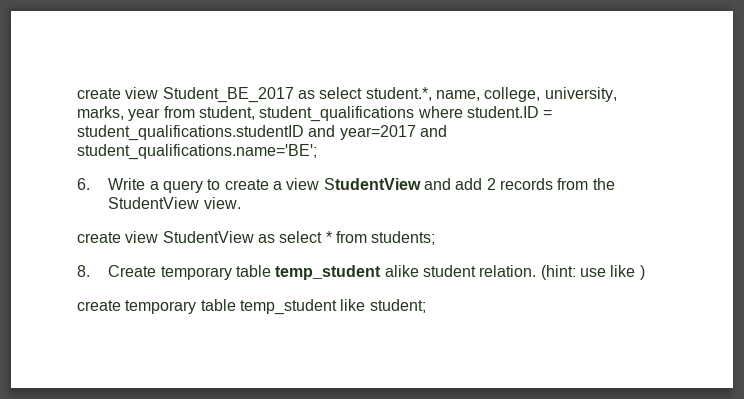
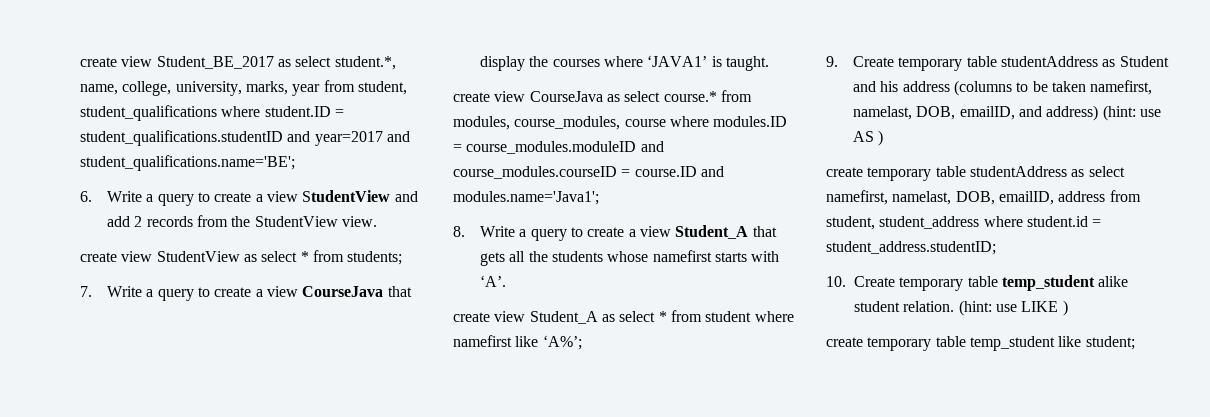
[77,265,90,277] 8. -> [80,286,412,301] [480,55,769,71] [453,90,752,102] [453,116,788,130] [453,141,664,154] [453,166,724,179] [453,191,599,205] [453,225,777,241] [480,250,780,266] [480,275,507,287] [453,310,794,324] [453,335,582,350] [826,56,1169,71] [853,80,1153,96] [853,105,1161,121] [853,130,884,146] [826,166,1125,181] [826,190,1141,205] [826,216,1102,230] [826,241,996,255] [826,276,846,287] 7. Write a query to create a view CourseJava that display the courses where ‘JAVA1’ is taught. // create view CourseJava as select course.* from modules, course_modules, course where modules.ID = course_modules.moduleID and course_modules.courseID = course.ID and modules.name='Java1'; // 8. Write a query to create a view Student_A that gets all the students whose namefirst starts with ‘A’. // create view Student_A as select * from student where namefirst like ‘A%’; // 9. Create temporary table studentAddress as Student and his address (columns to be taken namefirst, namelast, DOB, emailID, and address) (hint: use AS ) // create temporary table studentAddress as select namefirst, namelast, DOB, emailID, address from student, student_address where student.id = student_address.studentID; // 10.
[610,265,636,277] like -> [1021,301,1059,312] LIKE

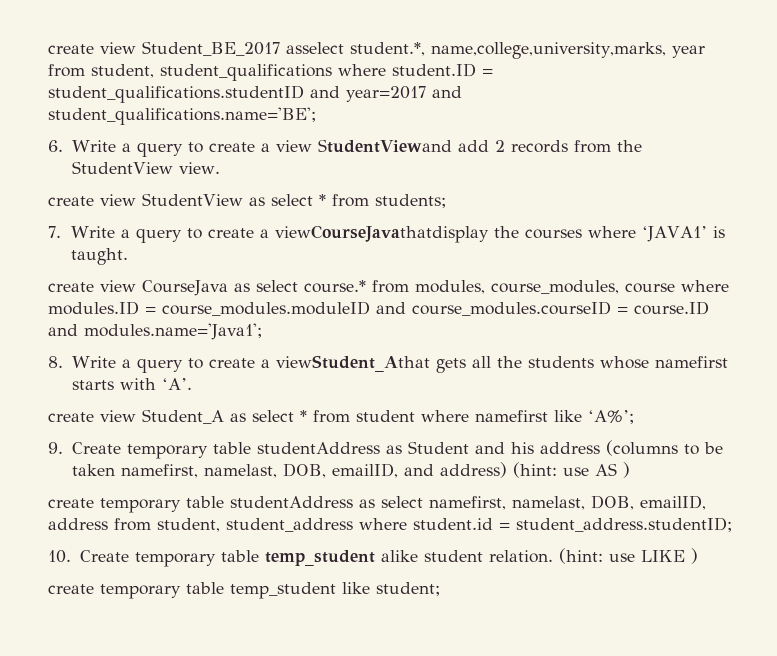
[277,56,396,70] [80,81,288,96] as select student.*, name, college, university, marks, -> [286,42,666,59] asselect student.*, name,college,university,marks,
[302,190,418,202] StudentView and -> [317,139,452,153] StudentViewand
[266,286,412,297] [480,56,526,71] view CourseJava that display -> [274,225,489,243] viewCourseJavathatdisplay
[639,225,777,239] view Student_A that -> [275,355,430,372] viewStudent_Athat

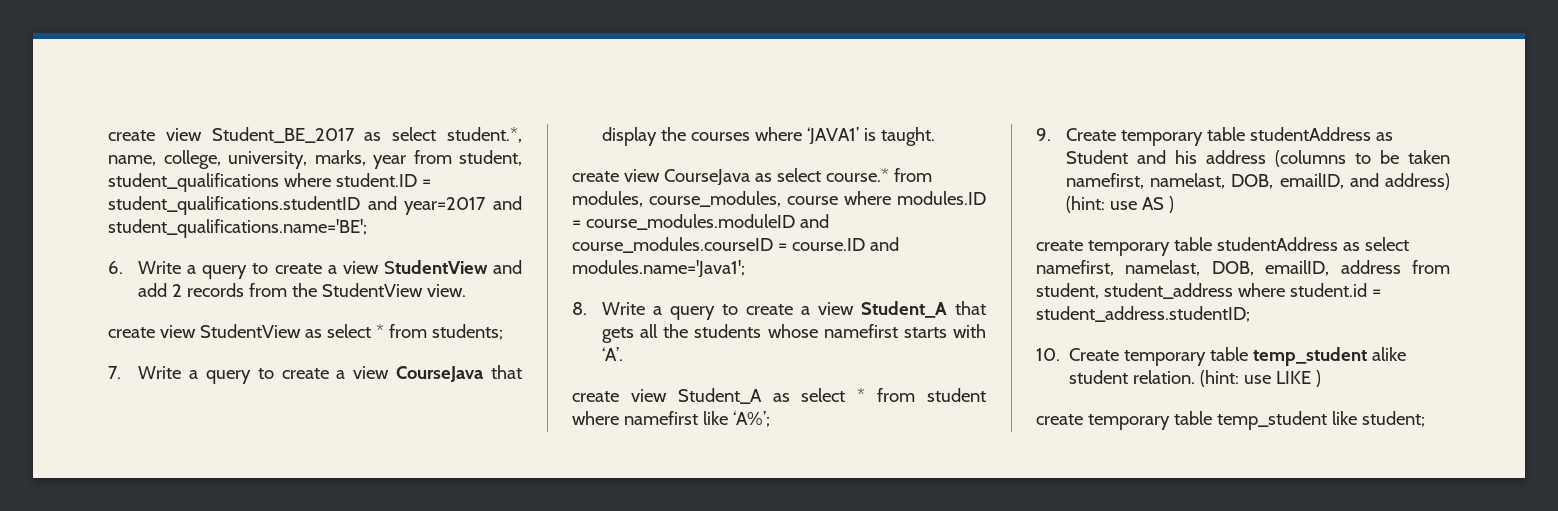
[286,42,666,59] asselect student.*, name,college,university,marks, -> [364,127,522,143] [108,150,366,169] as select student.*, name, college, university, marks,
[317,139,452,153] StudentViewand -> [383,260,522,274] StudentView and
[274,225,489,243] viewCourseJavathatdisplay -> [353,365,522,382] [602,127,658,146] view CourseJava that display
[275,355,430,372] viewStudent_Athat -> [818,301,986,318] view Student_A that

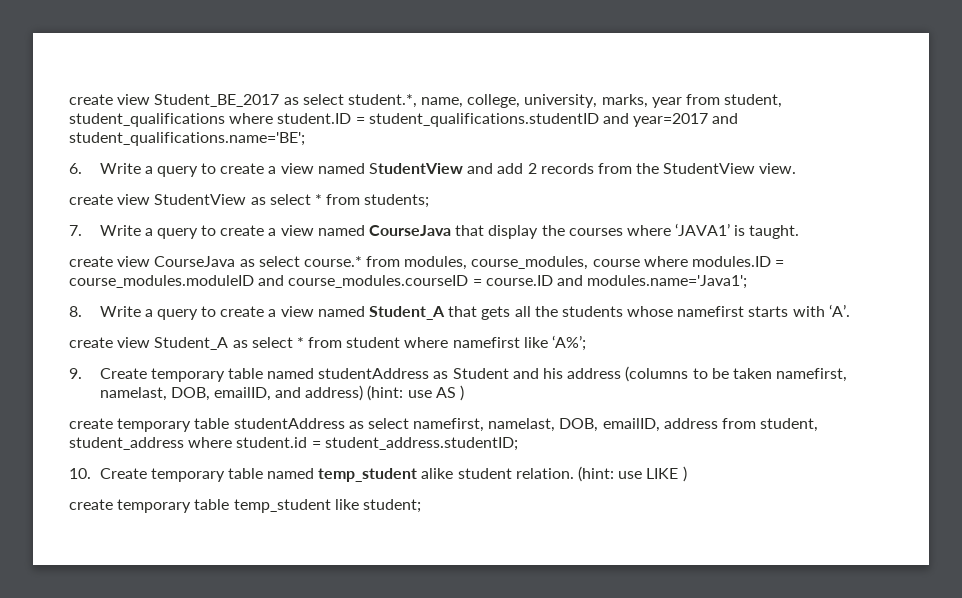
(379, 267) none -> [317,163,365,174] named
(390, 372) none -> [317,225,365,236] named
(855, 308) none -> [317,306,365,317] named
(1246, 134) none -> [267,368,315,379] named
(1249, 354) none -> [267,468,315,479] named

